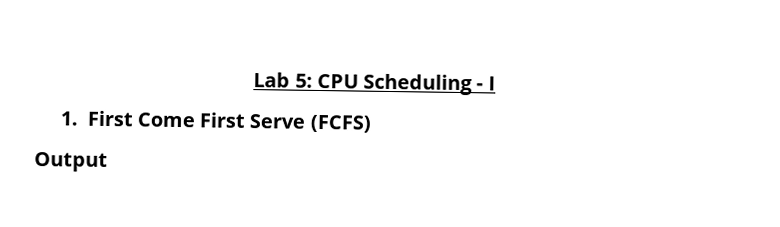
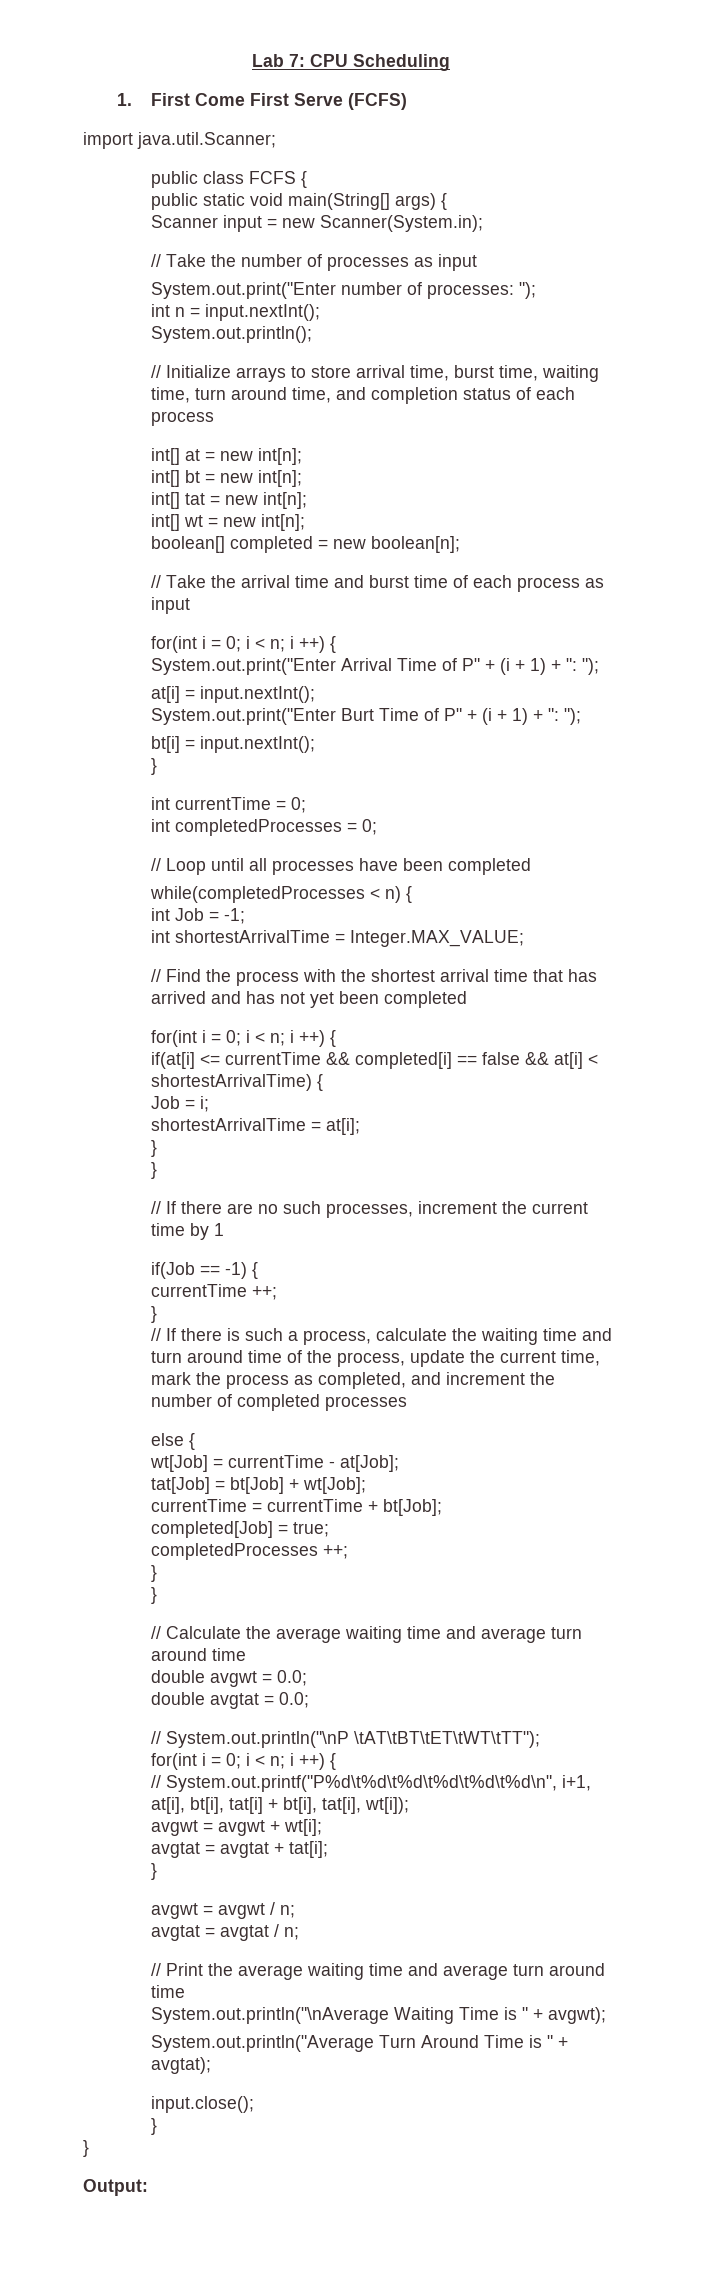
[294,73,313,88] 5: -> [289,54,305,67] 7:
[476,76,496,91] - I -> (450, 62) none
[34,151,108,173] Output -> [83,132,276,149] [151,171,308,188] [151,193,448,210] [151,215,484,232] [151,254,478,271] [151,282,537,299] [151,304,321,321] [151,326,313,343] [151,365,600,382] [151,387,576,404] [151,411,215,426] [151,448,303,465] [151,470,303,487] [151,492,308,509] [151,514,306,531] [151,536,461,553] [151,575,605,592] [151,597,191,614] [151,636,337,653] [151,658,600,675] [151,686,316,703] [151,708,582,725] [151,736,316,753] [151,758,158,775] [151,797,307,813] [151,819,378,836] [151,858,532,875] [150,886,413,903] [151,908,246,924] [151,930,525,947] [151,969,598,986] [151,991,468,1008] [151,1030,337,1047] [151,1052,599,1069] [151,1074,324,1091] [151,1096,210,1112] [151,1118,361,1135] [151,1140,158,1157] [151,1162,158,1179] [151,1201,589,1218] [151,1223,225,1240] [151,1262,259,1279] [151,1284,278,1300] [151,1306,158,1323] [151,1328,613,1345] [151,1350,601,1367] [151,1372,556,1389] [151,1394,408,1411] [151,1433,196,1450] [150,1455,400,1472] [151,1477,367,1494] [151,1499,443,1516] [151,1521,330,1538] [151,1543,349,1560] [151,1565,158,1582] [151,1587,158,1604] [151,1626,583,1643] [151,1648,247,1661] [151,1670,308,1687] [151,1692,310,1709] [151,1731,541,1748] [151,1753,337,1770] [151,1775,592,1792] [151,1797,410,1814] [151,1819,323,1836] [151,1841,329,1858] [151,1863,158,1880] [151,1902,296,1919] [151,1924,300,1941] [151,1963,606,1980] [151,1985,186,1998] [151,2007,607,2024] [151,2035,569,2052] [151,2057,212,2074] [151,2096,255,2113] [151,2118,158,2135] [83,2140,89,2157] [83,2179,148,2196] import java.util.Scanner; // public class FCFS { // public static void main(String[] args) { // Scanner input = new Scanner(System.in); // // Take the number of processes as input // System.out.print("Enter number of processes: "); // int n = input.nextInt(); // System.out.println(); // // Initialize arrays to store arrival time, burst time, waiting time, turn around time, and completion status of each process // int[] at = new int[n]; // int[] bt = new int[n]; // int[] tat = new int[n]; // int[] wt = new int[n]; // boolean[] completed = new boolean[n]; // // Take the arrival time and burst time of each process as input // for(int i = 0; i < n; i ++) { // System.out.print("Enter Arrival Time of P" + (i + 1) + ": "); // at[i] = input.nextInt(); // System.out.print("Enter Burt Time of P" + (i + 1) + ": "); // bt[i] = input.nextInt(); // } // int currentTime = 0; // int completedProcesses = 0; // // Loop until all processes have been completed // while(completedProcesses < n) { // int Job = -1; // int shortestArrivalTime = Integer.MAX_VALUE; // // Find the process with the shortest arrival time that has arrived and has not yet been completed // for(int i = 0; i < n; i ++) { // if(at[i] <= currentTime && completed[i] == false && at[i] < shortestArrivalTime) { // Job = i; // shortestArrivalTime = at[i]; // } // } // // If there are no such processes, increment the current time by 1 // if(Job == -1) { // currentTime ++; // } // // If there is such a process, calculate the waiting time and turn around time of the process, update the current time, mark the process as completed, and increment the number of completed processes // else { // wt[Job] = currentTime - at[Job]; // tat[Job] = bt[Job] + wt[Job]; // currentTime = currentTime + bt[Job]; // completed[Job] = true; // completedProcesses ++; // } // } // // Calculate the average waiting time and average turn around time // double avgwt = 0.0; // double avgtat = 0.0; // // System.out.println("\nP \tAT\tBT\tET\tWT\tTT"); // for(int i = 0; i < n; i ++) { // // System.out.printf("P%d\t%d\t%d\t%d\t%d\t%d\n", i+1, at[i], bt[i], tat[i] + bt[i], tat[i], wt[i]); // avgwt = avgwt + wt[i]; // avgtat = avgtat + tat[i]; // } // avgwt = avgwt / n; // avgtat = avgtat / n; // // Print the average waiting time and average turn around time // System.out.println("\nAverage Waiting Time is " + avgwt); // System.out.println("Average Turn Around Time is " + avgtat); // input.close(); // } // } // Output:

